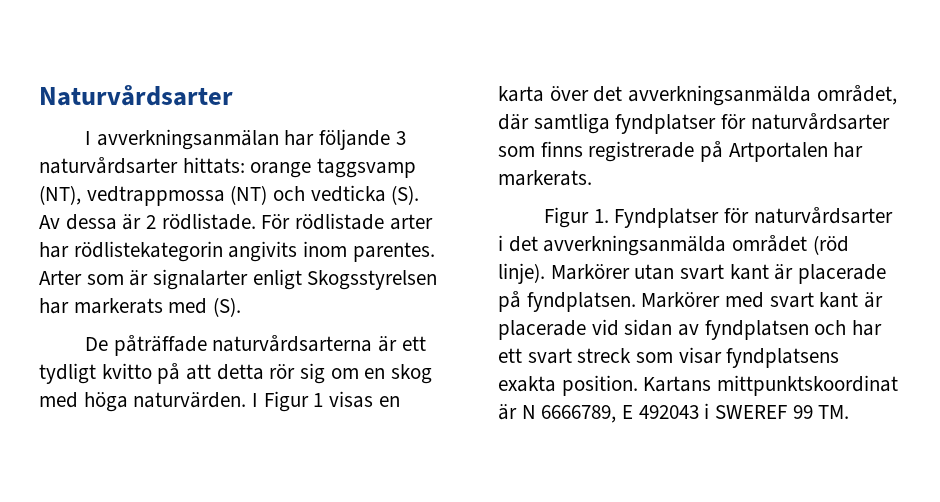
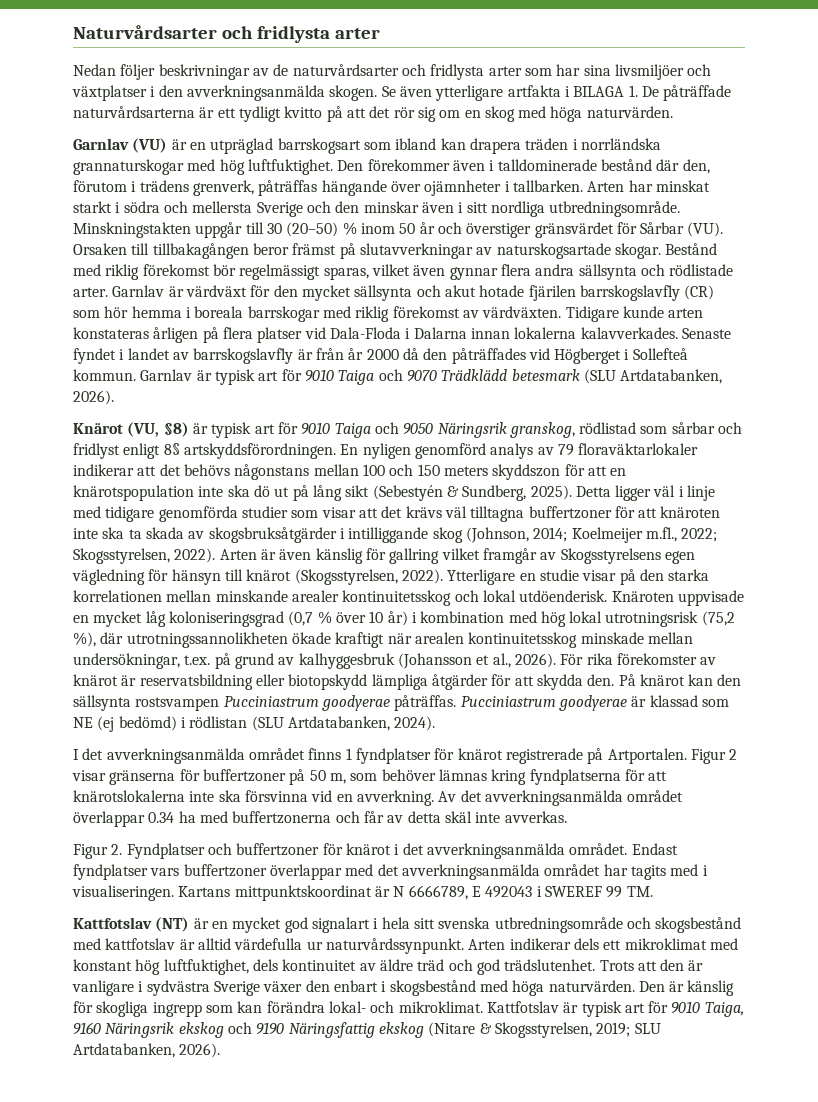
[85,129,406,150] [39,157,417,178] [39,185,420,206] [39,213,433,230] [39,241,435,262] [39,269,438,290] [39,297,242,317] // I avverkningsanmälan har följande 3 naturvårdsarter hittats: orange taggsvamp (NT), vedtrappmossa (NT) och vedticka (S). Av dessa är 2 rödlistade. För rödlistade arter har rödlistekategorin angivits inom parentes. Arter som är signalarter enligt Skogsstyrelsen har markerats med (S). // -> [221,26,380,43] [73,64,712,80] [72,85,638,101] och fridlysta arter // Nedan följer beskrivningar av de naturvårdsarter och fridlysta arter som har sina livsmiljöer och växtplatser i den avverkningsanmälda skogen. Se även ytterligare artfakta i BILAGA 1.
[216,364,264,380] detta -> [369,106,391,118] det
[252,391,400,412] [498,85,897,106] [498,113,890,134] [498,141,864,162] [498,170,592,186] [544,207,893,228] [498,235,849,256] [498,263,887,284] [498,291,884,312] [498,319,883,340] [498,347,840,368] [498,375,638,396] I Figur 1 visas en karta över det avverkningsanmälda området, där samtliga fyndplatser för naturvårdsarter som finns registrerade på Artportalen har markerats. // Figur 1. Fyndplatser för naturvårdsarter i det avverkningsanmälda området (röd linje). Markörer utan svart kant är placerade på fyndplatsen. Markörer med svart kant är placerade vid sidan av fyndplatsen och har ett svart streck som visar fyndplatsens exakta position. -> [73,138,661,154] [73,159,710,175] [73,180,710,196] [73,201,681,217] [73,222,724,238] [73,243,718,259] [73,264,734,280] [73,285,715,301] [73,306,704,322] [73,327,731,343] [73,348,688,364] [73,369,723,385] [73,390,114,405] [73,422,743,438] [73,443,699,459] [73,464,627,480] [73,485,716,501] [73,506,721,522] [73,527,718,543] [73,548,695,564] [72,569,710,585] [73,590,744,606] [73,611,735,627] [73,632,693,648] [73,653,717,669] [73,674,742,690] [73,695,729,711] [73,716,436,732] [73,748,738,764] [72,769,668,785] [73,790,684,806] [73,811,567,827] [73,843,678,859] [73,864,708,880] [72,885,174,901] // Garnlav (VU) är en utpräglad barrskogsart som ibland kan drapera träden i norrländska grannaturskogar med hög luftfuktighet. Den förekommer även i talldominerade bestånd där den, förutom i trädens grenverk, påträffas hängande över ojämnheter i tallbarken. Arten har minskat starkt i södra och mellersta Sverige och den minskar även i sitt nordliga utbredningsområde. Minskningstakten uppgår till 30 (20–50) % inom 50 år och överstiger gränsvärdet för Sårbar (VU). Orsaken till tillbakagången beror främst på slutavverkningar av naturskogsartade skogar. Bestånd med riklig förekomst bör regelmässigt sparas, vilket även gynnar flera andra sällsynta och rödlistade arter. Garnlav är värdväxt för den mycket sällsynta och akut hotade fjärilen barrskogslavfly (CR) som hör hemma i boreala barrskogar med riklig förekomst av värdväxten. Tidigare kunde arten konstateras årligen på flera platser vid Dala-Floda i Dalarna innan lokalerna kalavverkades. Senaste fyndet i landet av barrskogslavfly är från år 2000 då den påträffades vid Högberget i Sollefteå kommun. Garnlav är typisk art för 9010 Taiga och 9070 Trädklädd betesmark (SLU Artdatabanken, 2026). // Knärot (VU, §8) är typisk art för 9010 Taiga och 9050 Näringsrik granskog, rödlistad som sårbar och fridlyst enligt 8§ artskyddsförordningen. En nyligen genomförd analys av 79 floraväktarlokaler indikerar att det behövs någonstans mellan 100 och 150 meters skyddszon för att en knärotspopulation inte ska dö ut på lång sikt (Sebestyén & Sundberg, 2025). Detta ligger väl i linje med tidigare genomförda studier som visar att det krävs väl tilltagna buffertzoner för att knäroten inte ska ta skada av skogsbruksåtgärder i intilliggande skog (Johnson, 2014; Koelmeijer m.fl., 2022; Skogsstyrelsen, 2022). Arten är även känslig för gallring vilket framgår av Skogsstyrelsens egen vägledning för hänsyn till knärot (Skogsstyrelsen, 2022). Ytterligare en studie visar på den starka korrelationen mellan minskande arealer kontinuitetsskog och lokal utdöenderisk. Knäroten uppvisade en mycket låg koloniseringsgrad (0,7 % över 10 år) i kombination med hög lokal utrotningsrisk (75,2 %), där utrotningssannolikheten ökade kraftigt när arealen kontinuitetsskog minskade mellan undersökningar, t.ex. på grund av kalhyggesbruk (Johansson et al., 2026). För rika förekomster av knärot är reservatsbildning eller biotopskydd lämpliga åtgärder för att skydda den. På knärot kan den sällsynta rostsvampen Pucciniastrum goodyerae påträffas. Pucciniastrum goodyerae är klassad som NE (ej bedömd) i rödlistan (SLU Artdatabanken, 2024). // I det avverkningsanmälda området finns 1 fyndplatser för knärot registrerade på Artportalen. Figur 2 visar gränserna för buffertzoner på 50 m, som behöver lämnas kring fyndplatserna för att knärotslokalerna inte ska försvinna vid en avverkning. Av det avverkningsanmälda området överlappar 0.34 ha med buffertzonerna och får av detta skäl inte avverkas. // Figur 2. Fyndplatser och buffertzoner för knärot i det avverkningsanmälda området. Endast fyndplatser vars buffertzoner överlappar med det avverkningsanmälda området har tagits med i visualiseringen.
(850, 412) none -> [73,917,742,933] [73,938,738,954] [73,959,704,975] [72,980,735,996] [73,1001,744,1017] [73,1022,661,1038] [73,1043,221,1058] // Kattfotslav (NT) är en mycket god signalart i hela sitt svenska utbredningsområde och skogsbestånd med kattfotslav är alltid värdefulla ur naturvårdssynpunkt. Arten indikerar dels ett mikroklimat med konstant hög luftfuktighet, dels kontinuitet av äldre träd och god trädslutenhet. Trots att den är vanligare i sydvästra Sverige växer den enbart i skogsbestånd med höga naturvärden. Den är känslig för skogliga ingrepp som kan förändra lokal- och mikroklimat. Kattfotslav är typisk art för 9010 Taiga, 9160 Näringsrik ekskog och 9190 Näringsfattig ekskog (Nitare & Skogsstyrelsen, 2019; SLU Artdatabanken, 2026).

